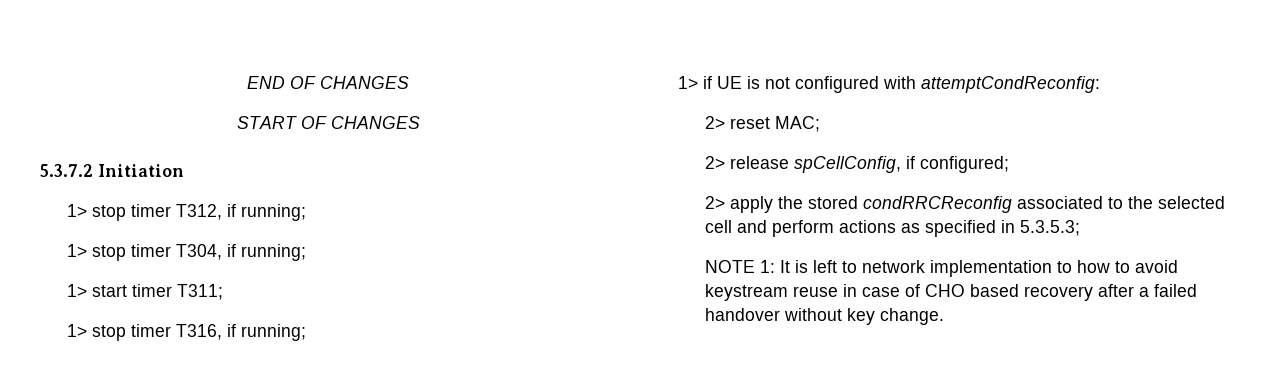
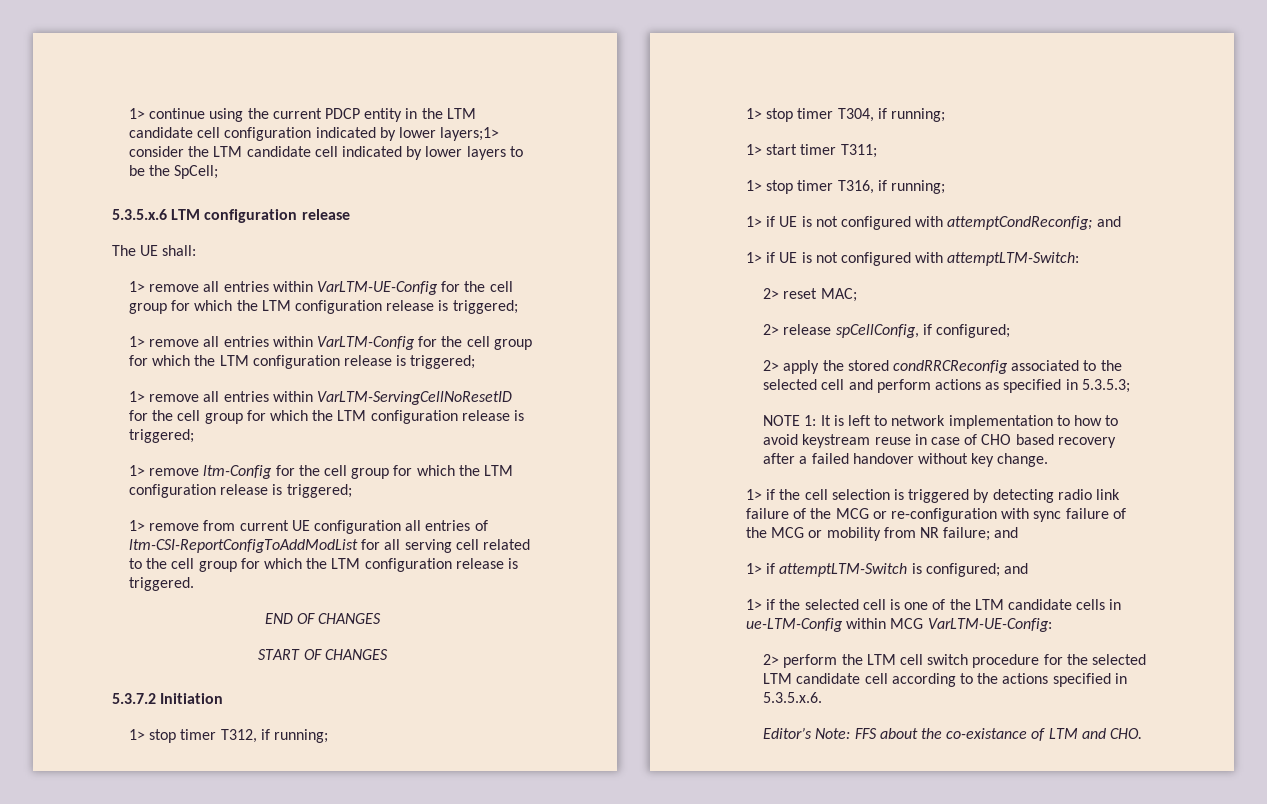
(247, 82) none -> [129,108,476,122] [129,127,500,141] [129,146,523,160] [129,165,219,179] [112,209,350,223] [112,245,197,256] [129,281,513,295] [129,300,518,314] [129,336,532,350] [129,355,476,369] [129,391,513,405] [129,410,524,424] [129,429,195,443] [129,465,513,479] [129,484,352,498] [129,520,488,534] [129,539,531,553] [129,558,518,572] [129,577,195,591] 1> continue using the current PDCP entity in the LTM candidate cell configuration indicated by lower layers;1> consider the LTM candidate cell indicated by lower layers to be the SpCell; // 5.3.5.x.6 LTM configuration release // The UE shall: // 1> remove all entries within VarLTM-UE-Config for the cell group for which the LTM configuration release is triggered; // 1> remove all entries within VarLTM-Config for the cell group for which the LTM configuration release is triggered; // 1> remove all entries within VarLTM-ServingCellNoResetID for the cell group for which the LTM configuration release is triggered; // 1> remove ltm-Config for the cell group for which the LTM configuration release is triggered; // 1> remove from current UE configuration all entries of ltm-CSI-ReportConfigToAddModList for all serving cell related to the cell group for which the LTM configuration release is triggered. //
[921,76,1101,93] attemptCondReconfig: -> [947,216,1121,230] [746,252,1080,266] attemptCondReconfig; and // 1> if UE is not configured with attemptLTM-Switch:
(945, 316) none -> [746,489,1120,503] [746,508,1126,522] [746,527,1019,541] [746,563,1029,577] [746,599,1122,610] [746,618,1052,632] [763,654,1146,668] [763,673,1127,687] [763,692,823,703] [763,727,1142,741] // 1> if the cell selection is triggered by detecting radio link failure of the MCG or re-configuration with sync failure of the MCG or mobility from NR failure; and // 1> if attemptLTM-Switch is configured; and // 1> if the selected cell is one of the LTM candidate cells in ue-LTM-Config within MCG VarLTM-UE-Config: // 2> perform the LTM cell switch procedure for the selected LTM candidate cell according to the actions specified in 5.3.5.x.6. // Editor’s Note: FFS about the co-existance of LTM and CHO.

